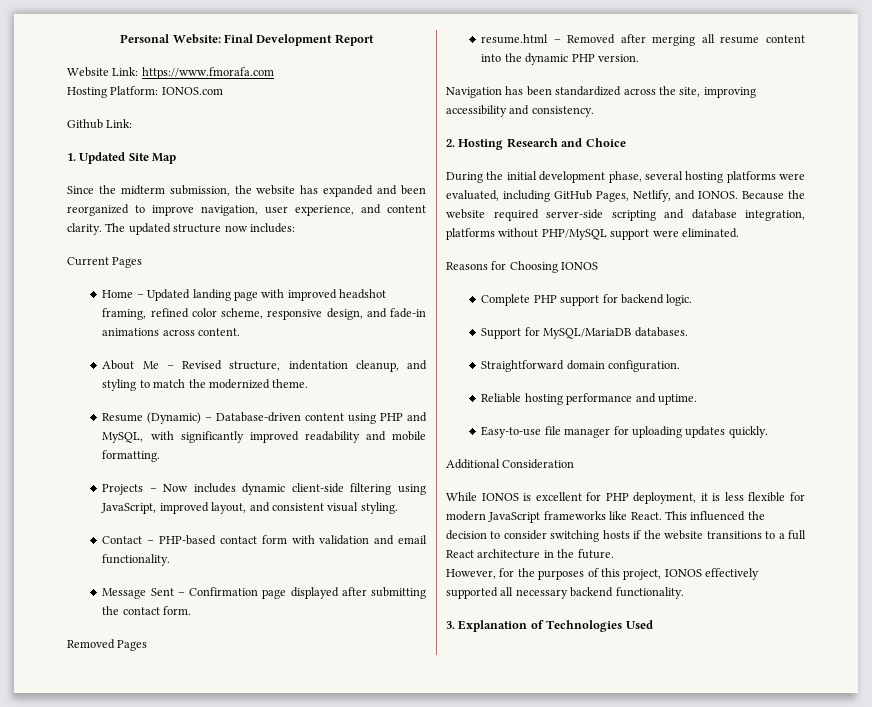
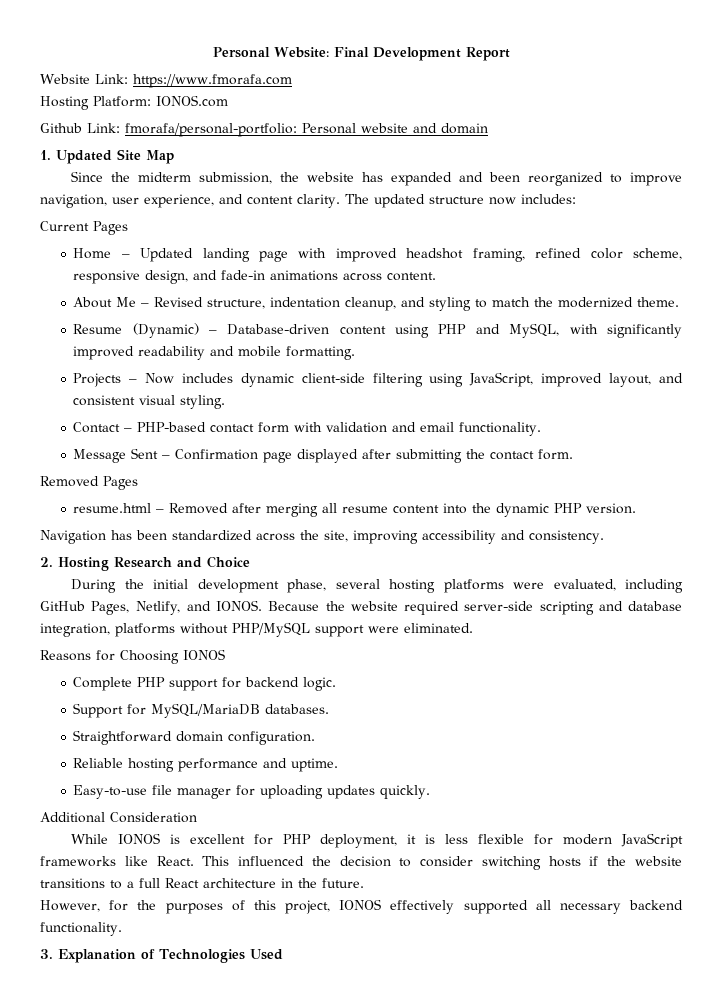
(133, 123) none -> [125,123,488,137] fmorafa/personal-portfolio: Personal website and domain

